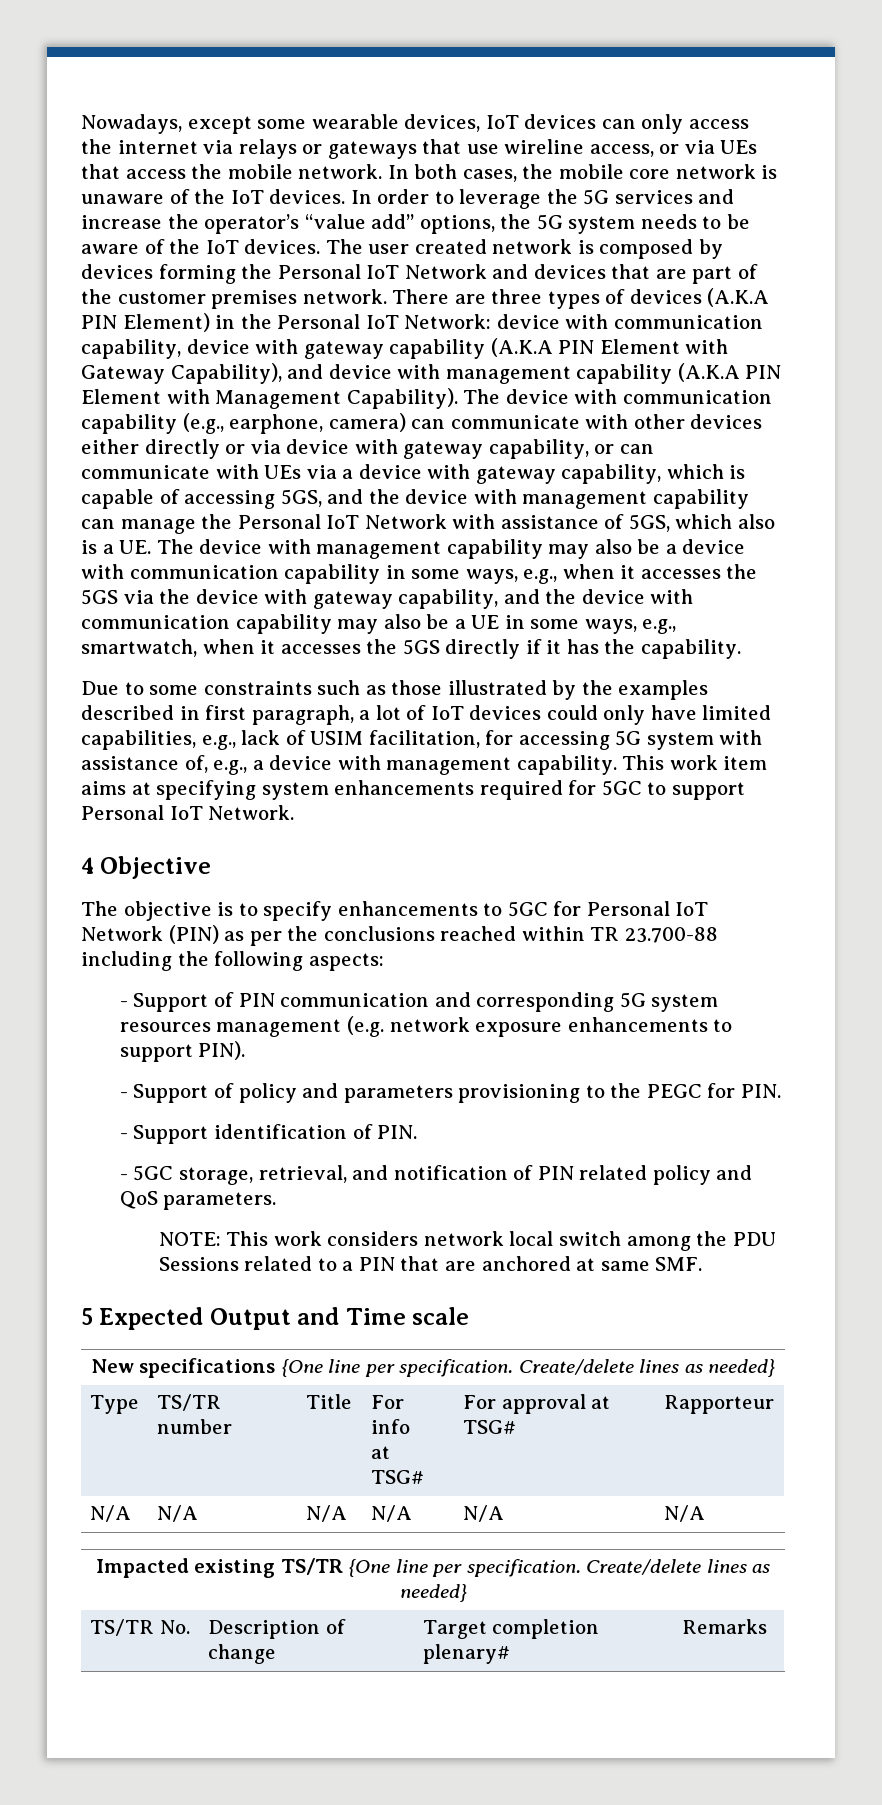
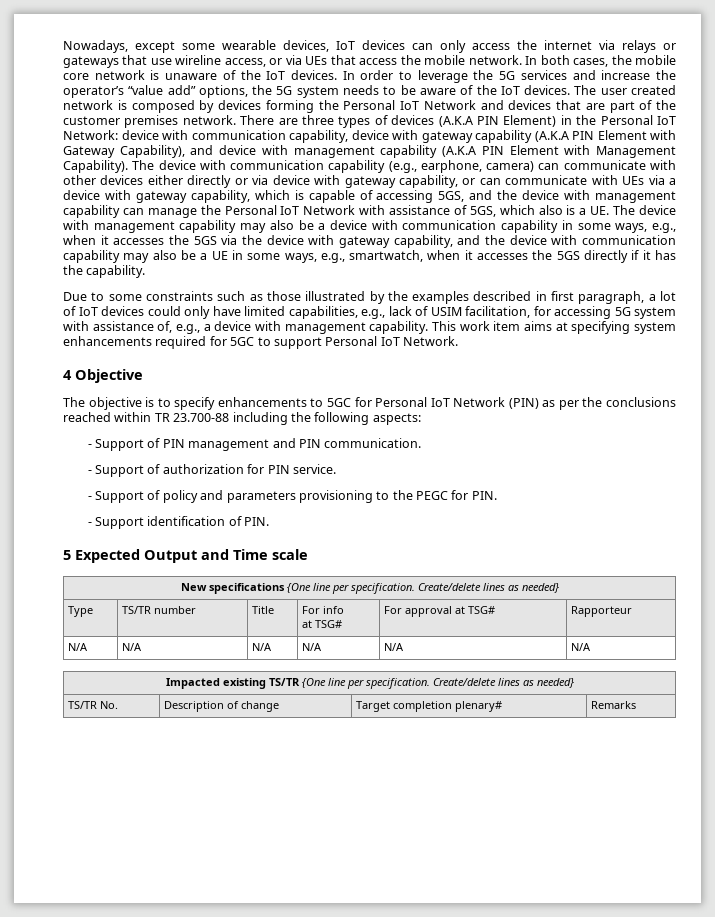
[280,992,719,1012] [119,1016,733,1037] [119,1041,246,1062] communication and corresponding 5G system resources management (e.g. network exposure enhancements to support PIN). -> [188,438,422,451] [87,464,336,477] management and PIN communication. // - Support of authorization for PIN service.
[119,1165,753,1185] [119,1191,277,1210] [158,1231,776,1251] [158,1256,703,1271] // - 5GC storage, retrieval, and notification of PIN related policy and QoS parameters. // NOTE: This work considers network local switch among the PDU Sessions related to a PIN that are anchored at same SMF. -> (270, 521) none

